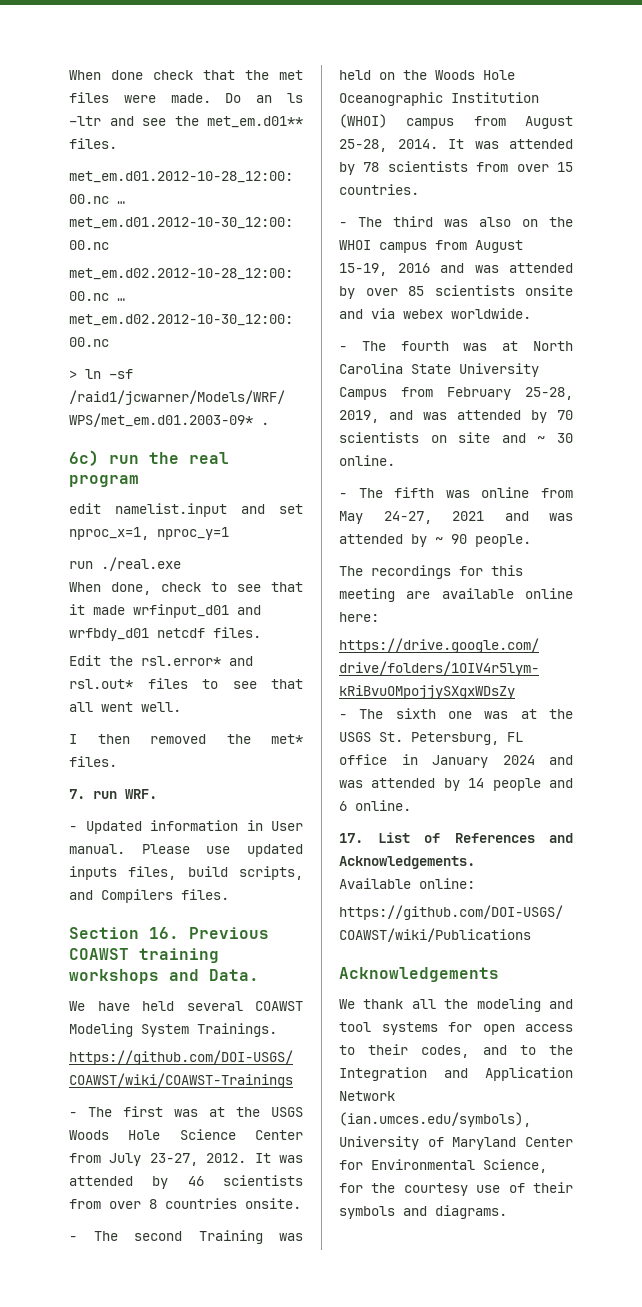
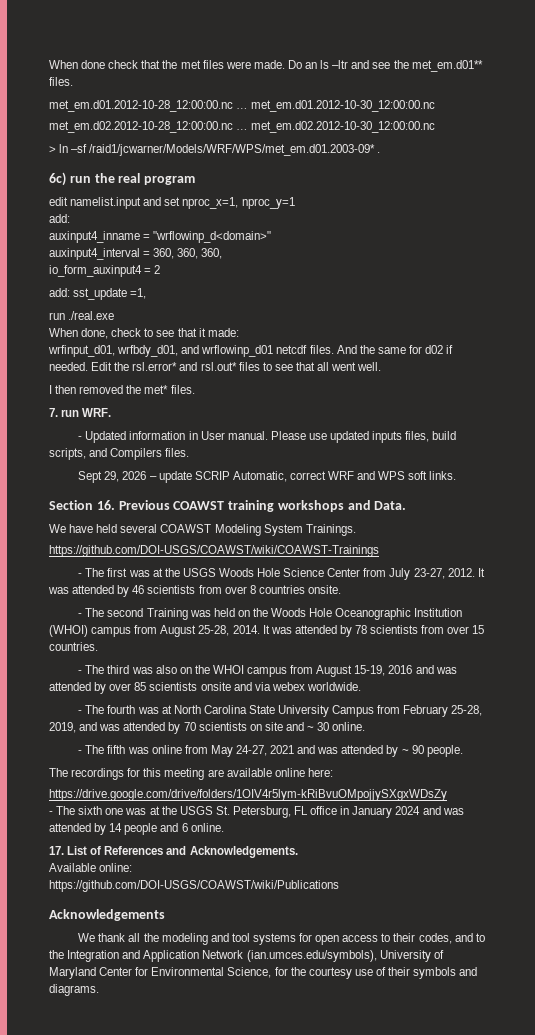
(229, 533) none -> [49,214,70,223] [49,231,272,243] [49,248,223,260] [49,265,161,277] [49,288,147,300] // add: // auxinput4_inname = "wrflowinp_d<domain>" // auxinput4_interval = 360, 360, 360, // io_form_auxinput4 = 2 // add: sst_update =1,
[93,604,261,618] [69,627,261,641] made wrfinput_d01 and wrfbdy_d01 netcdf files. // -> [207,328,239,337] [48,345,454,357] [49,362,88,371] made: // wrfinput_d01, wrfbdy_d01, and wrflowinp_d01 netcdf files. And the same for d02 if needed.
(229, 894) none -> [78,471,457,483] // Sept 29, 2026 – update SCRIP Automatic, correct WRF and WPS soft links.

